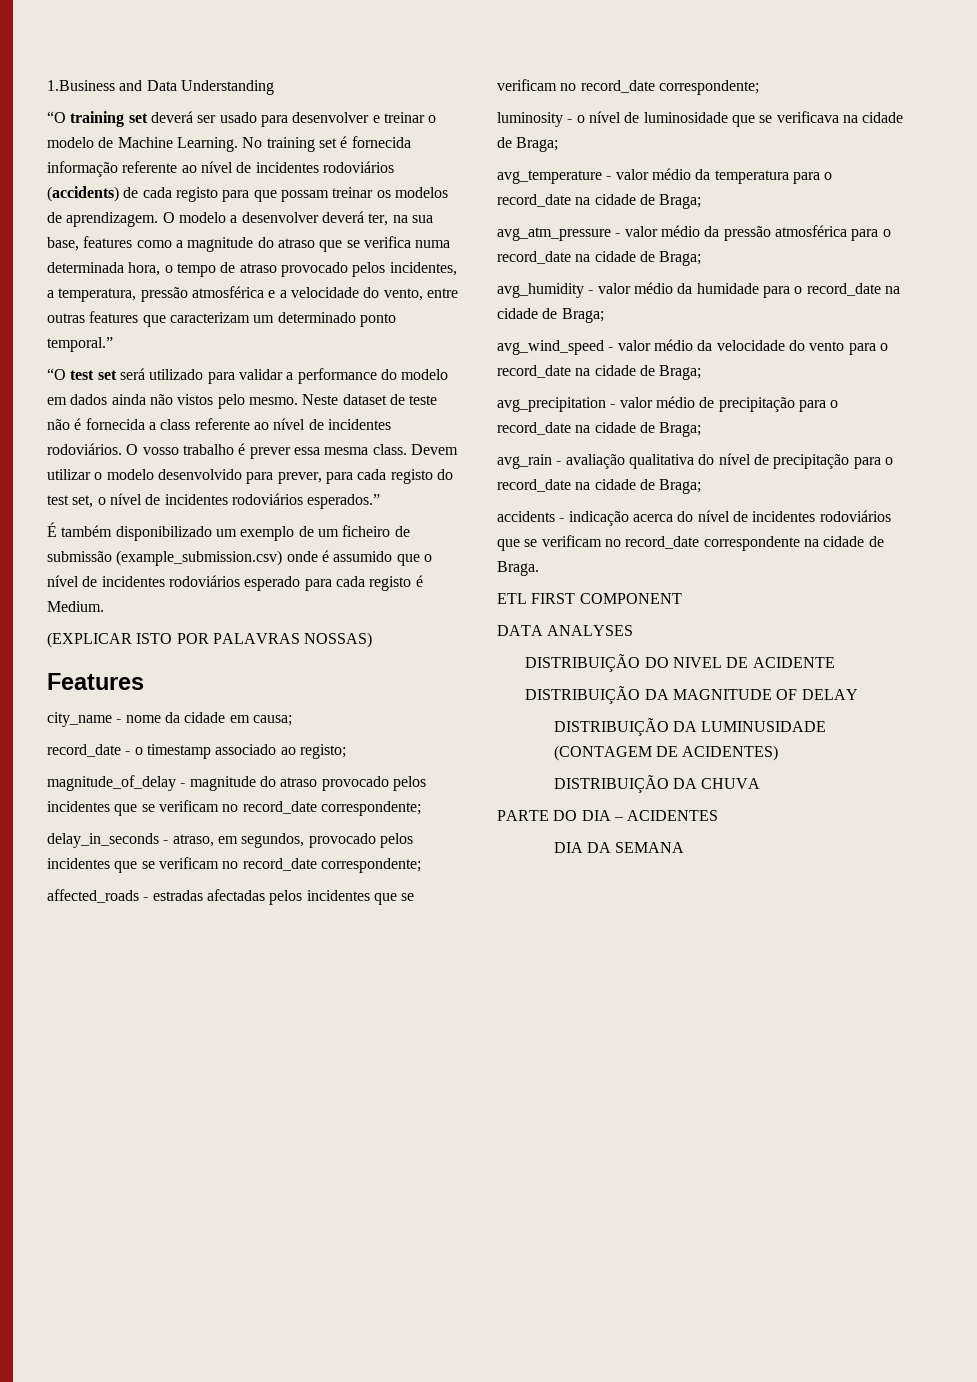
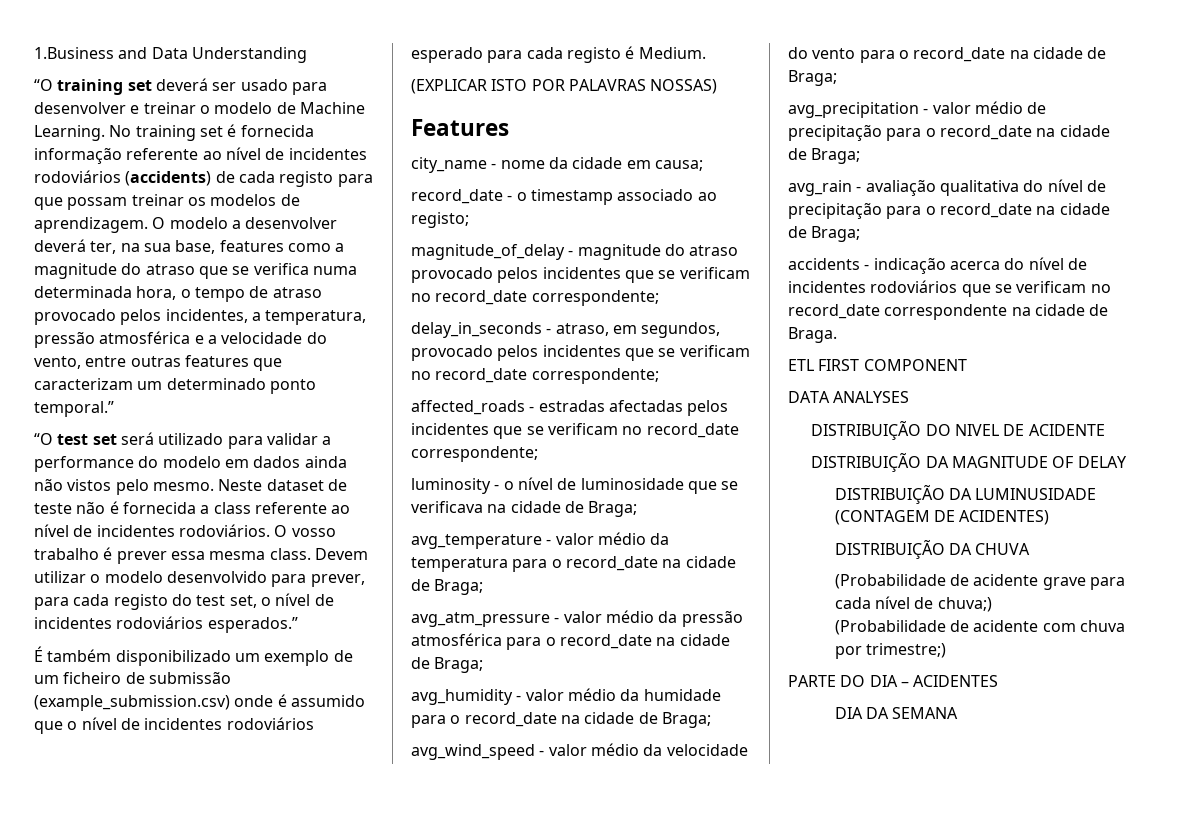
(761, 783) none -> [834,574,1126,590] [834,596,992,612] [834,620,1126,635] [834,643,947,659] // (Probabilidade de acidente grave para cada nível de chuva;) // (Probabilidade de acidente com chuva por trimestre;)

